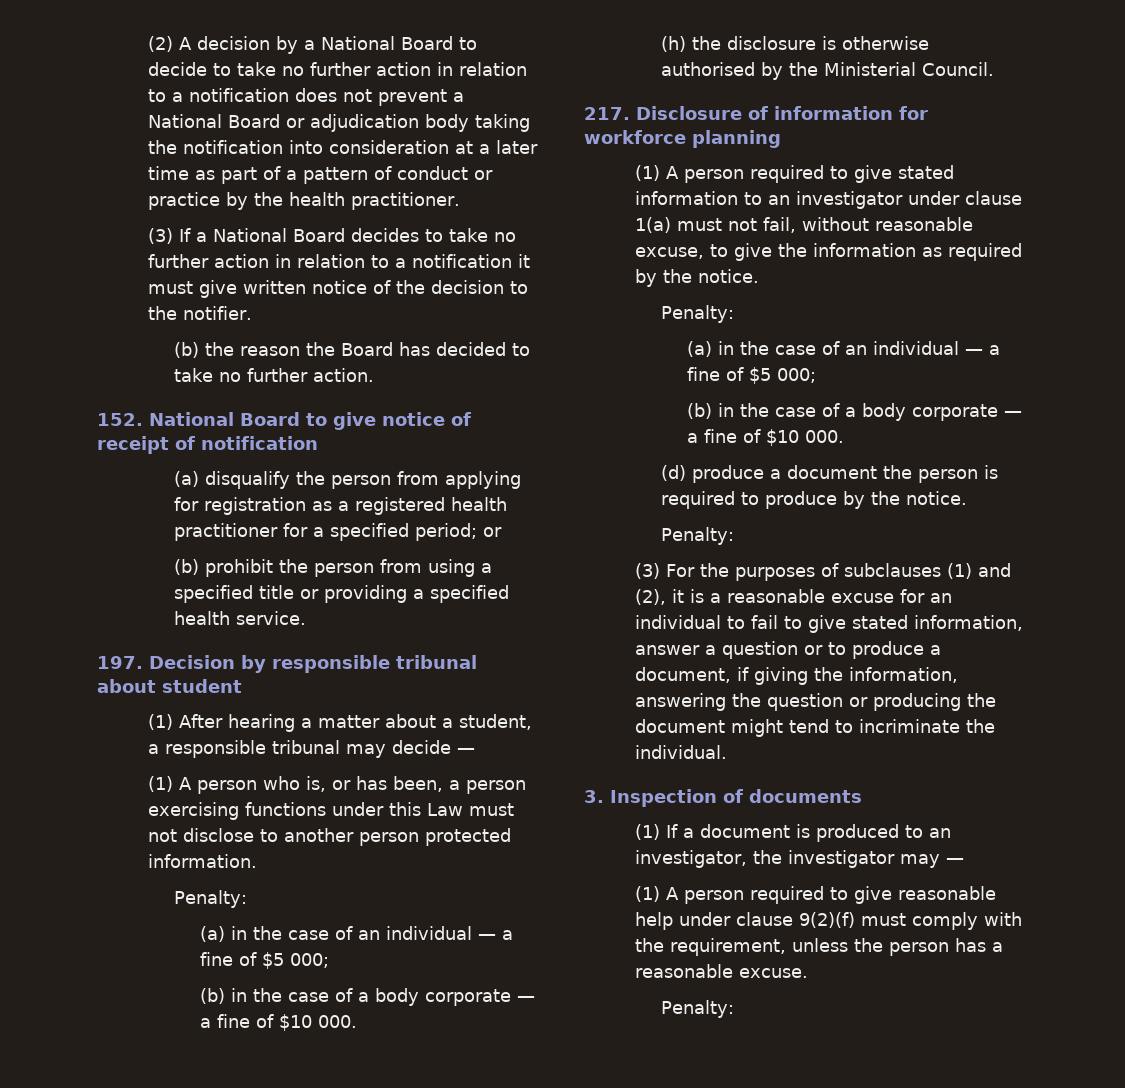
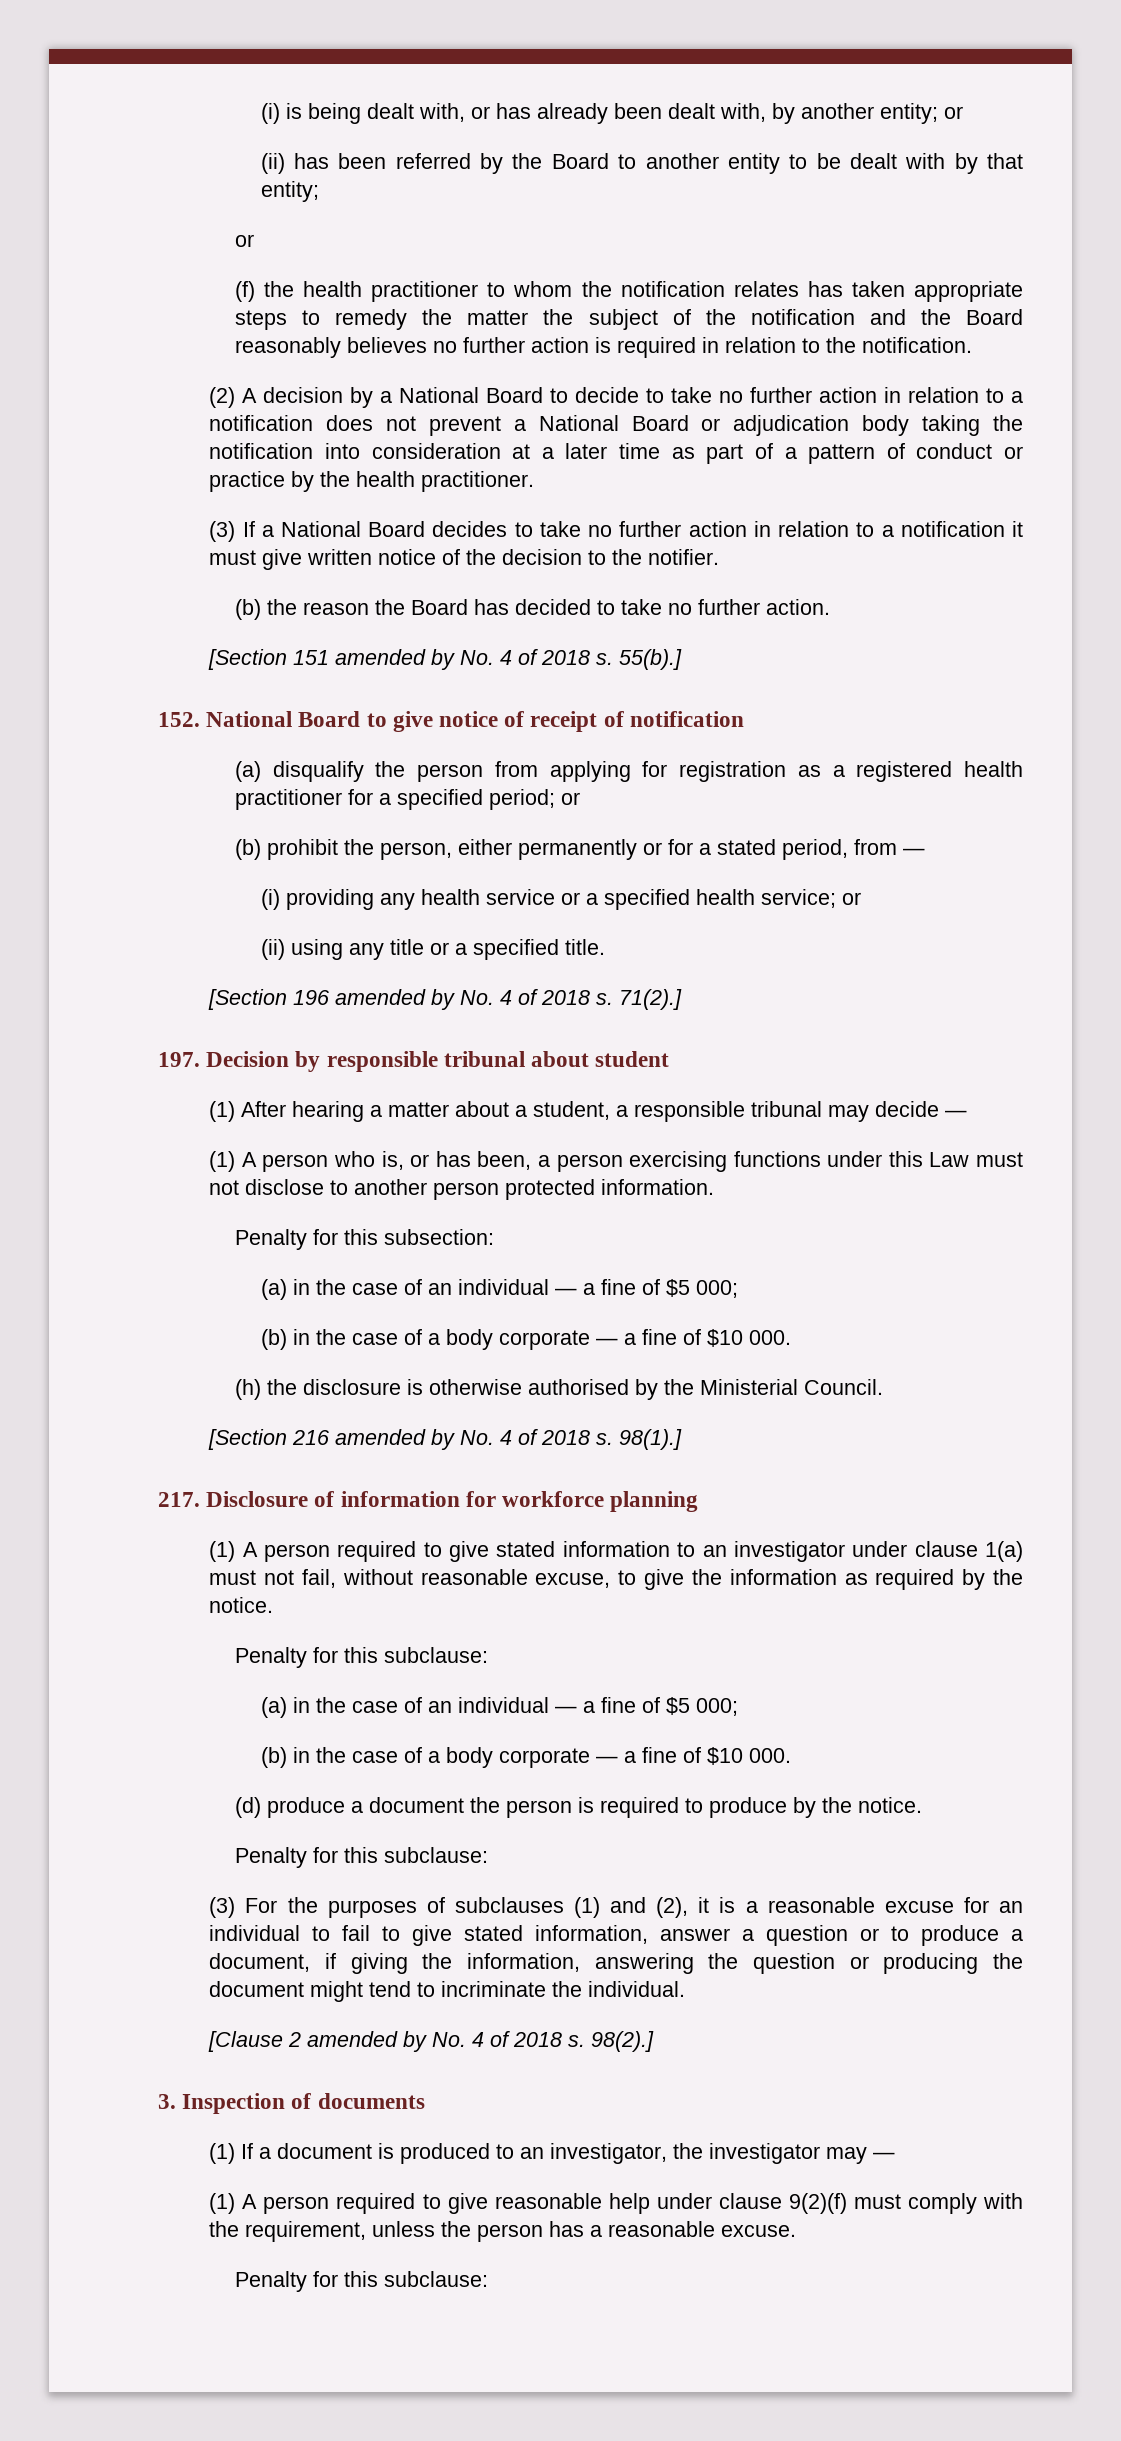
(148, 44) none -> [260,103,963,124] [260,153,1024,174] [260,181,319,202] [234,234,254,247] [234,281,1024,302] [234,309,1023,330] [234,337,972,358] (i) is being dealt with, or has already been dealt with, by another entity; or // (ii) has been referred by the Board to another entity to be dealt with by that entity; // or // (f) the health practitioner to whom the notification relates has taken appropriate steps to remedy the matter the subject of the notification and the Board reasonably believes no further action is required in relation to the notification. //
(375, 375) none -> [208,649,683,670] // [Section 151 amended by No. 4 of 2018 s. 55(b).]
[314,559,493,577] [174,585,510,603] [174,611,307,625] person from using a specified title or providing a specified health service. -> [379,839,925,860] [260,889,861,910] [260,939,605,960] [208,989,683,1010] person, either permanently or for a stated period, from — // (i) providing any health service or a specified health service; or // (ii) using any title or a specified title. // [Section 196 amended by No. 4 of 2018 s. 71(2).]
[174,890,248,908] Penalty: -> [234,1229,494,1250] Penalty for this subsection:
(995, 69) none -> [208,1429,683,1450] // [Section 216 amended by No. 4 of 2018 s. 98(1).]
[661,305,735,323] Penalty: -> [234,1647,488,1668] Penalty for this subclause:
[661,527,735,545] Penalty: -> [234,1847,488,1868] Penalty for this subclause:
(728, 752) none -> [208,2031,655,2052] // [Clause 2 amended by No. 4 of 2018 s. 98(2).]
[661,1000,735,1018] Penalty: -> [234,2271,488,2292] Penalty for this subclause:

